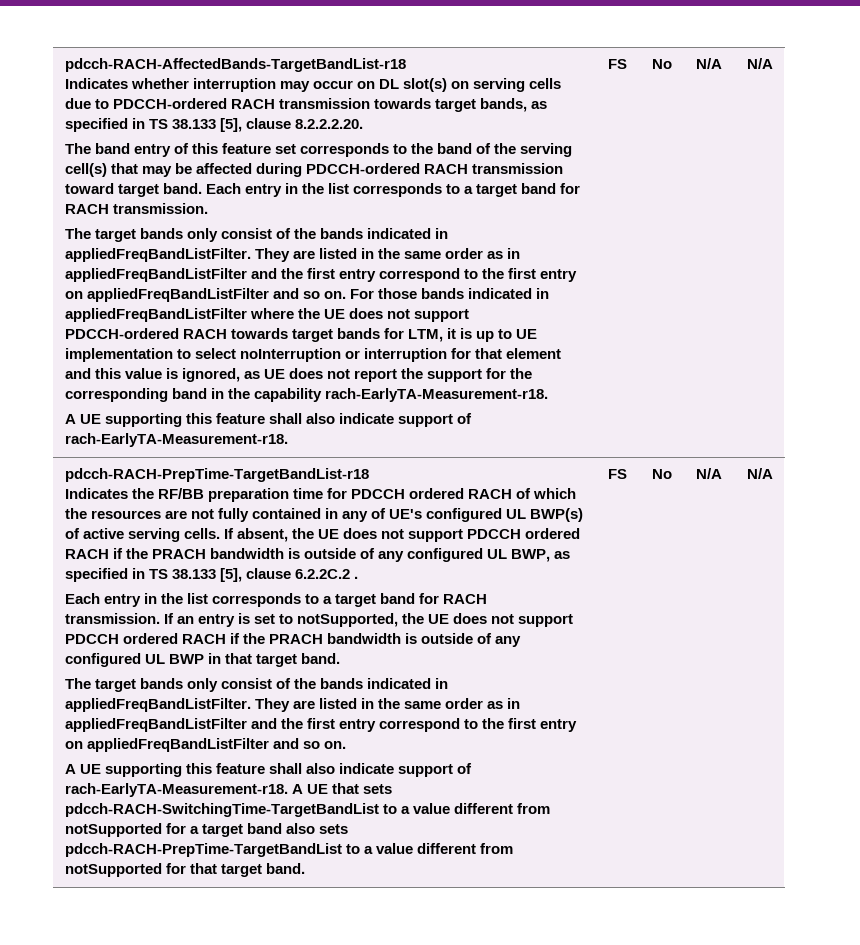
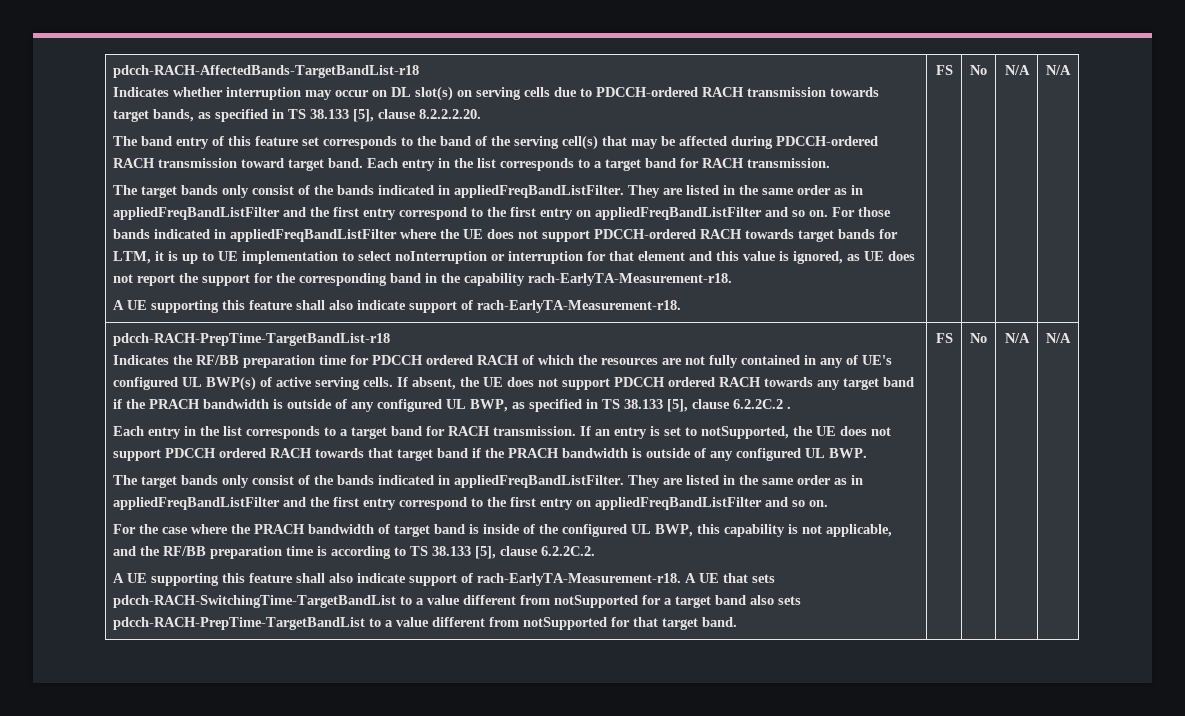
(109, 554) none -> [764,377,915,390] towards any target band
(226, 639) none -> [315,448,469,461] towards that target band
[168,653,341,667] BWP in that target band. -> [829,448,868,458] BWP.
(347, 745) none -> [113,524,893,537] [113,546,596,559] // For the case where the PRACH bandwidth of target band is inside of the configured UL BWP, this capability is not applicable, and the RF/BB preparation time is according to TS 38.133 [5], clause 6.2.2C.2.

